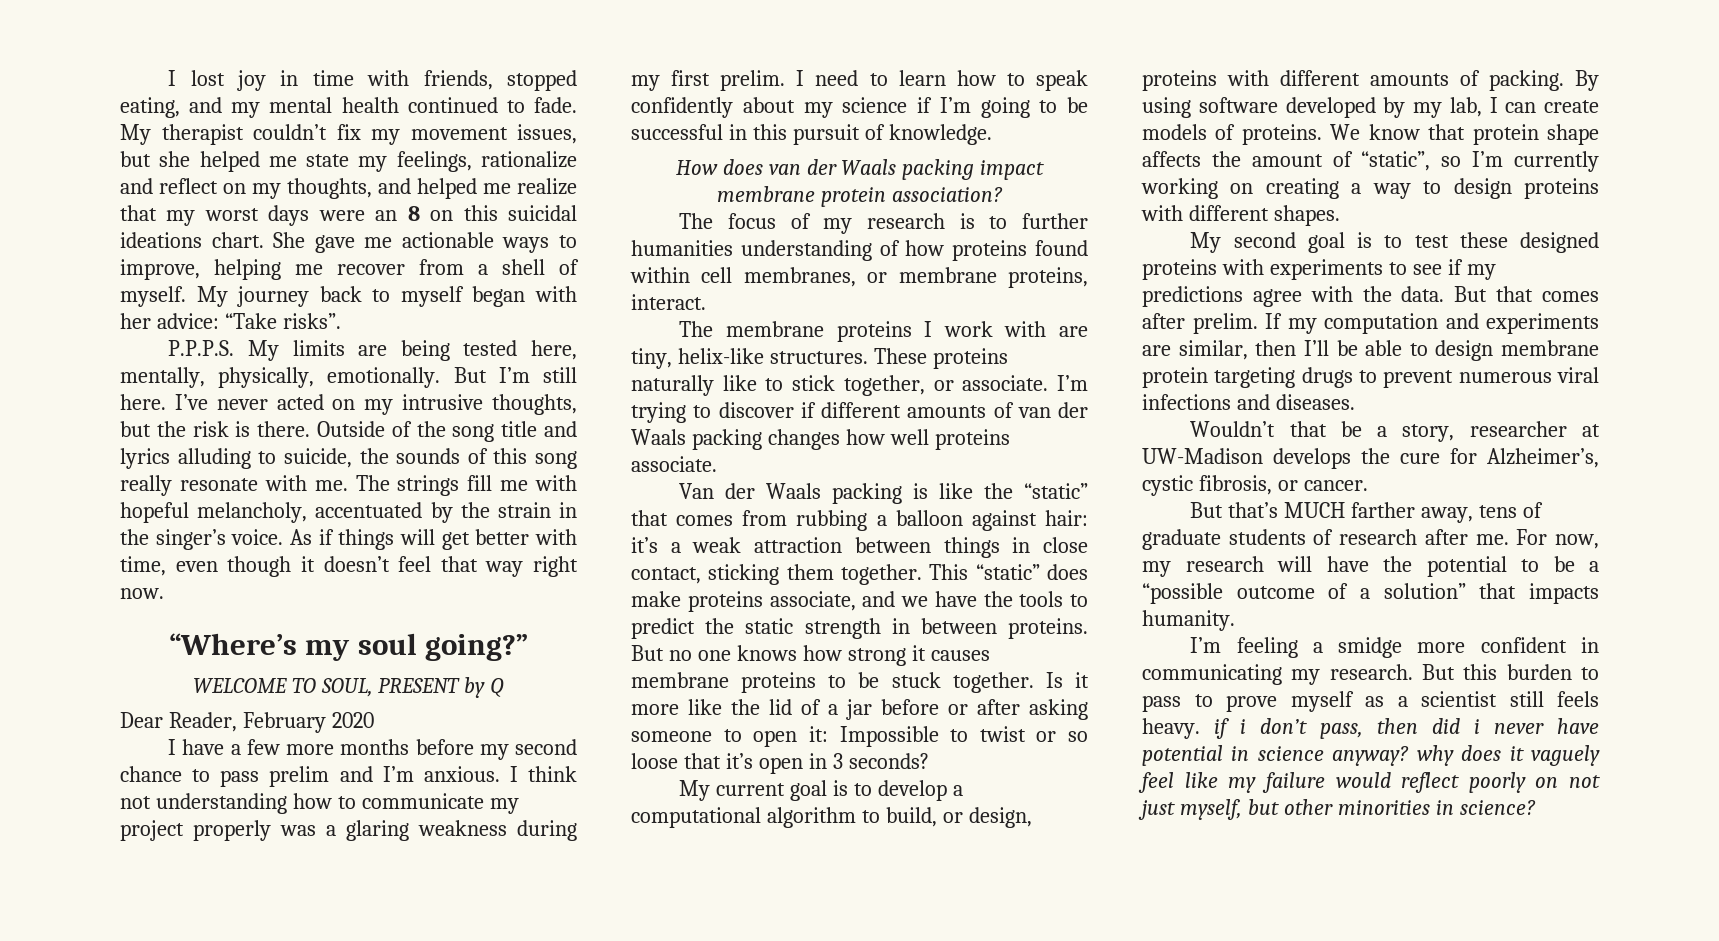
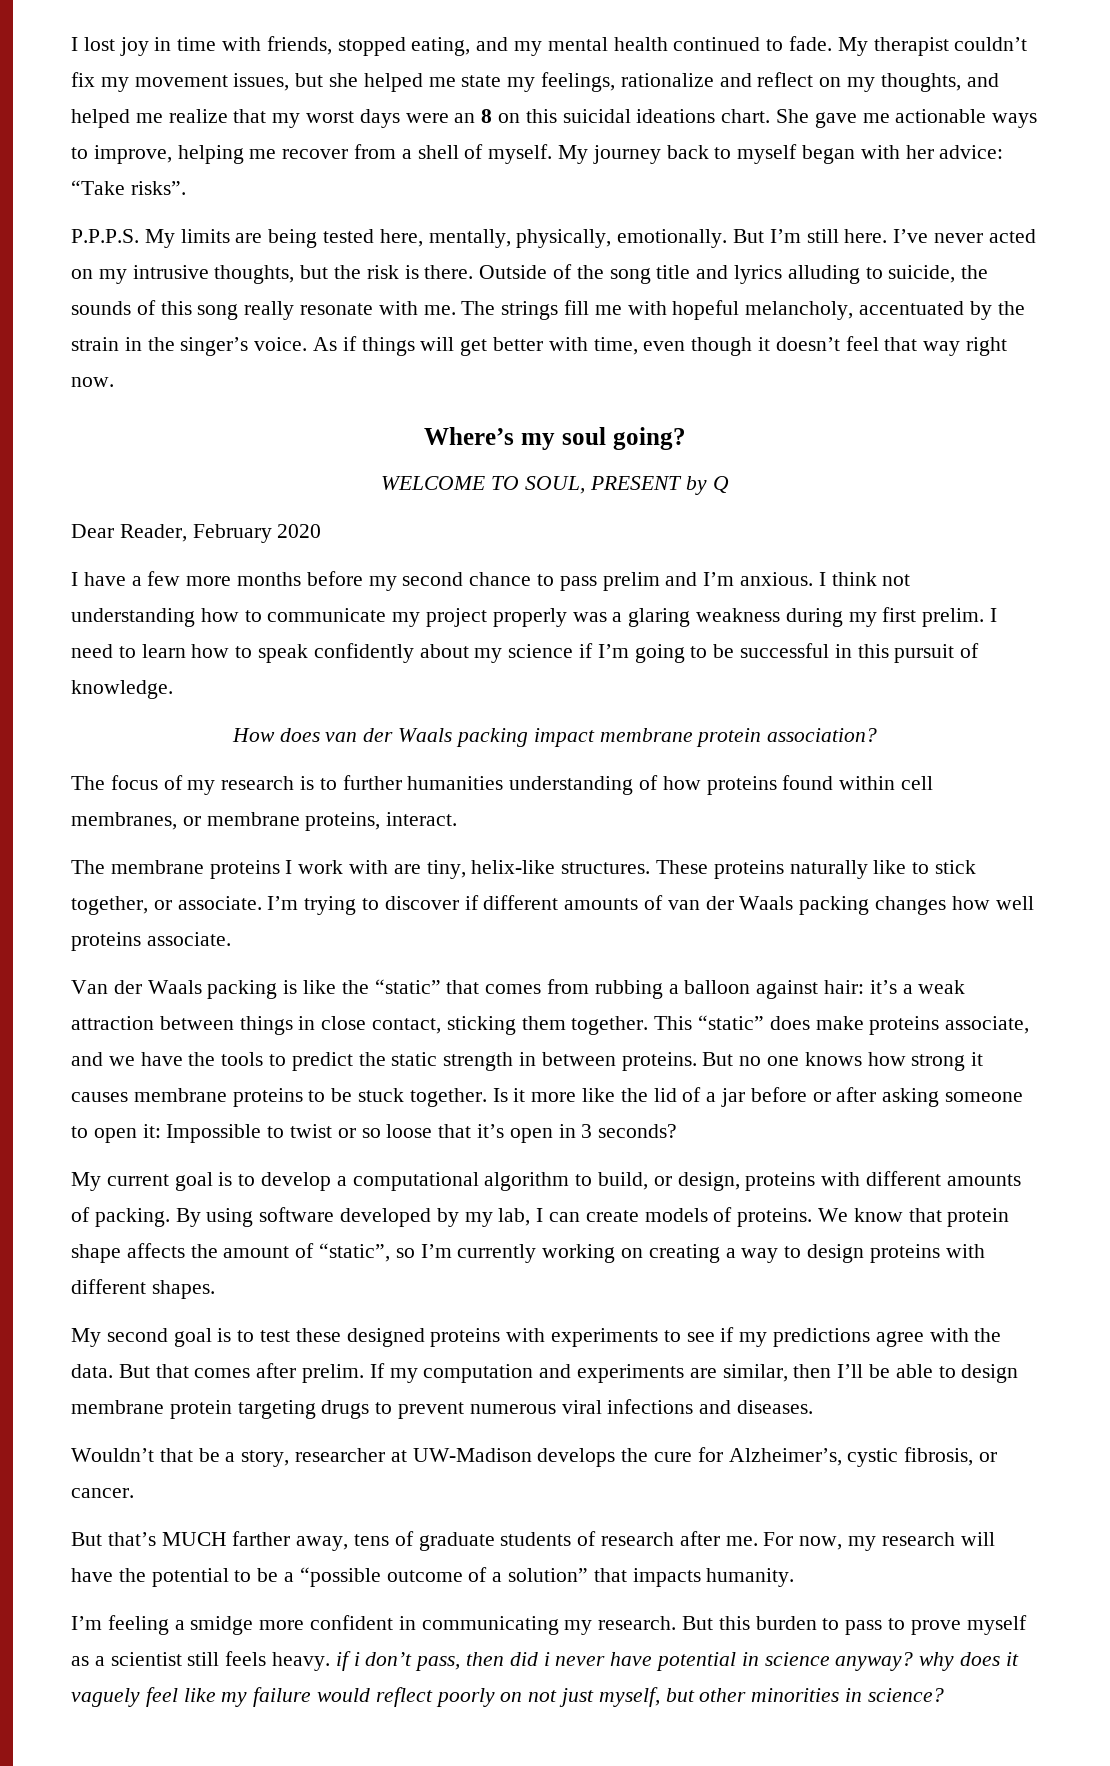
[168,633,297,655] “Where’s -> [424,427,515,445] Where’s
[425,634,529,661] going?” -> [612,427,686,450] going?

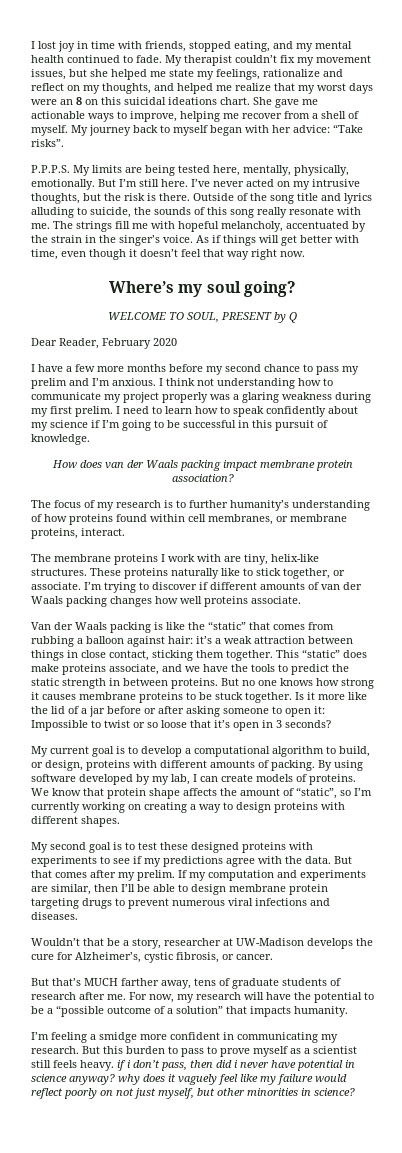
(597, 583) none -> [342,366,359,375] my
[407,776,504,790] humanities -> [230,500,289,511] humanity’s
(297, 1370) none -> [118,872,135,881] my

